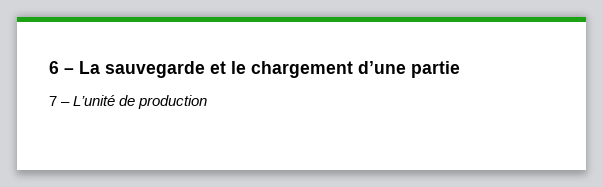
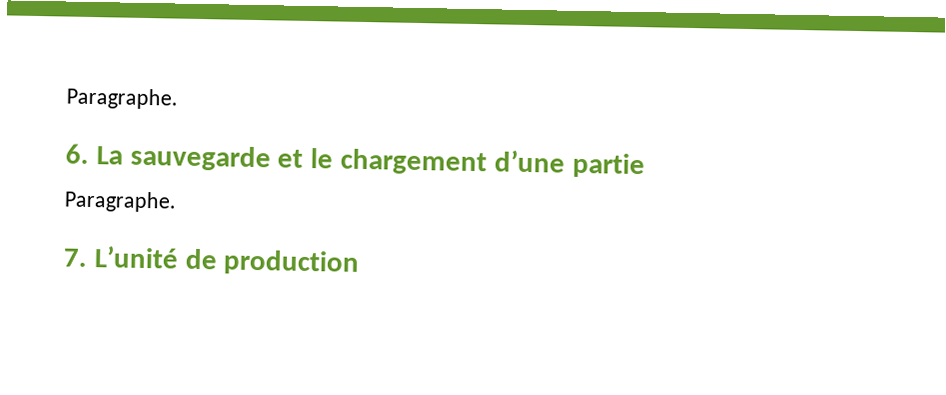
[49,61,74,74] 6 – -> [66,87,178,110] [65,143,89,164] Paragraphe. // 6.
[49,96,71,106] 7 – -> [64,190,177,213] [63,248,87,267] Paragraphe. // 7.

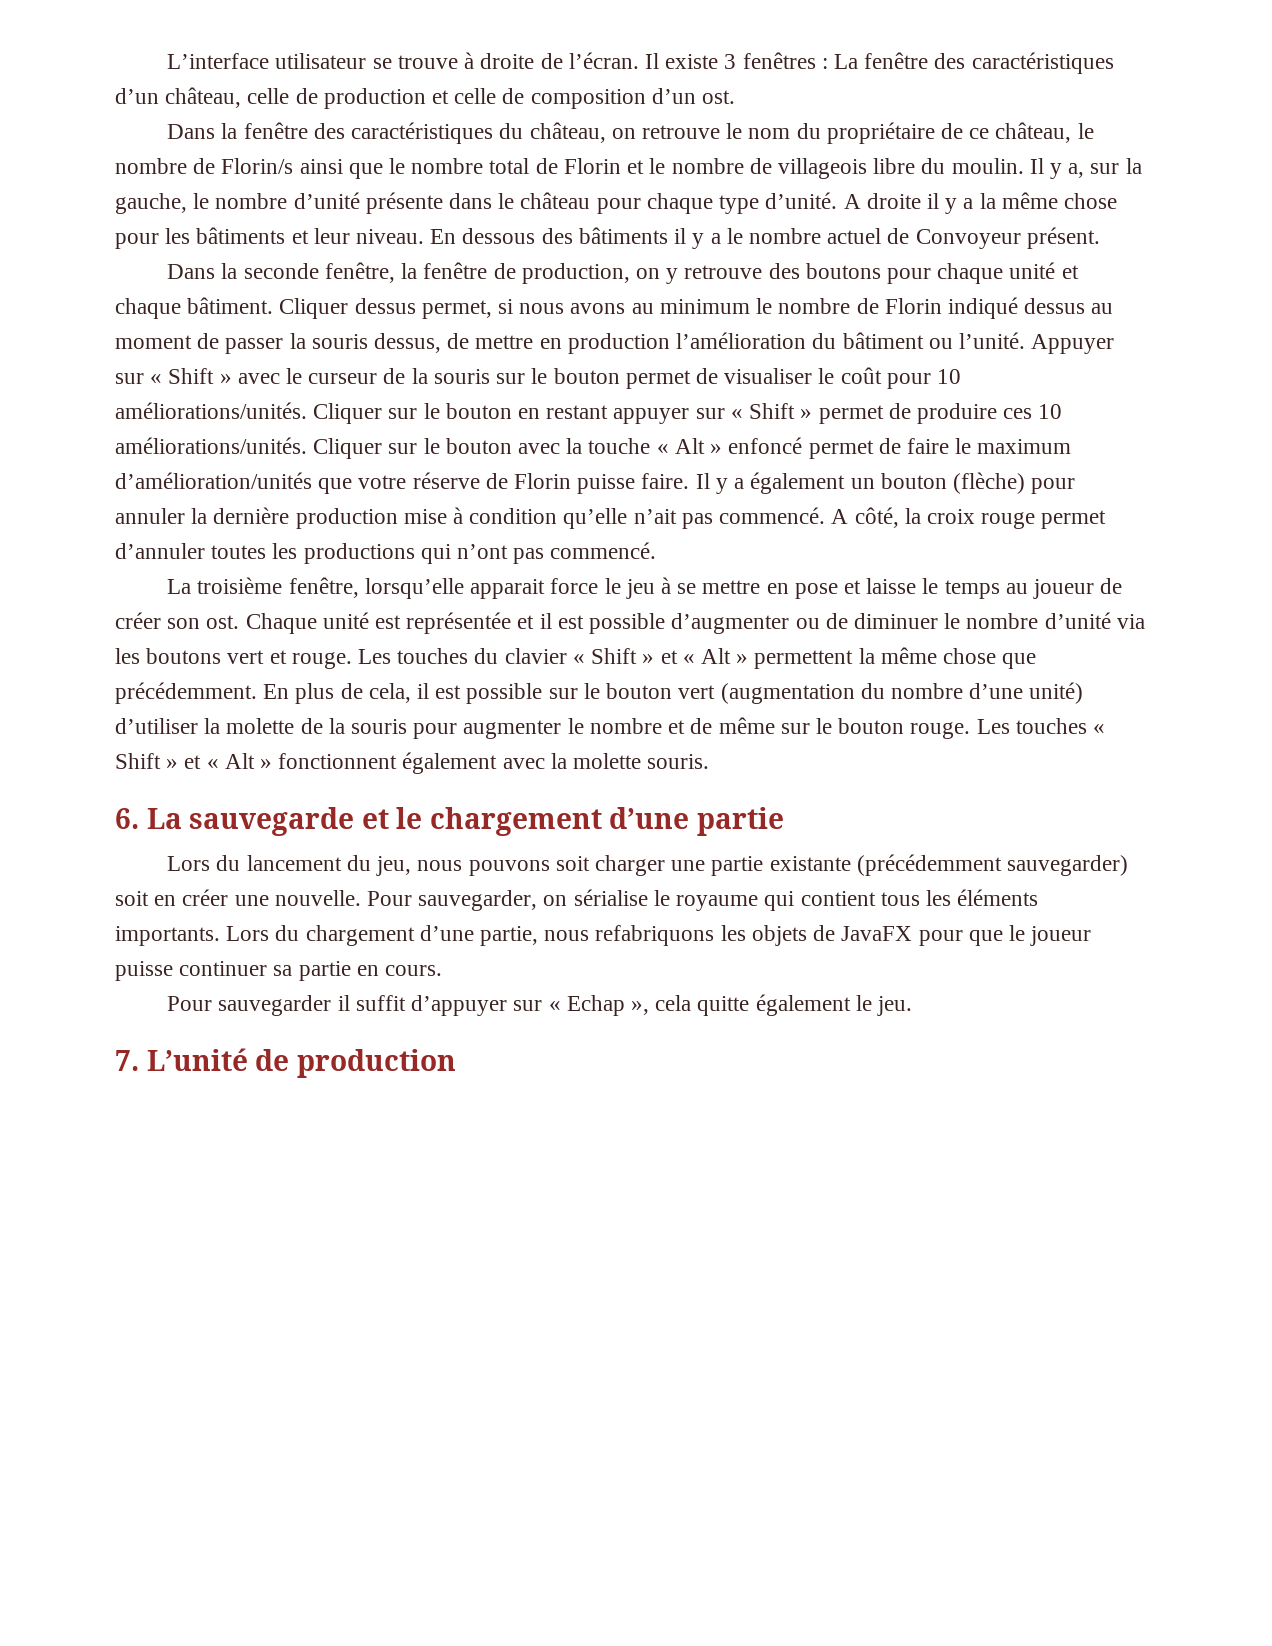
[66,87,178,110] Paragraphe. -> [167,52,1114,74] [115,87,736,109] [167,122,1094,144] [115,158,1142,179] [115,192,1117,214] [115,227,1100,249] [167,262,1079,284] [115,297,1114,319] [115,332,1115,354] [115,367,961,389] [115,402,1063,424] [115,437,1072,459] [115,472,1076,494] [115,507,1107,529] [115,542,657,564] [167,577,1123,599] [115,612,1145,634] [115,647,1037,669] [115,682,1084,704] [115,717,1105,739] [115,752,710,774] L’interface utilisateur se trouve à droite de l’écran. Il existe 3 fenêtres : La fenêtre des caractéristiques d’un château, celle de production et celle de composition d’un ost. // Dans la fenêtre des caractéristiques du château, on retrouve le nom du propriétaire de ce château, le nombre de Florin/s ainsi que le nombre total de Florin et le nombre de villageois libre du moulin. Il y a, sur la gauche, le nombre d’unité présente dans le château pour chaque type d’unité. A droite il y a la même chose pour les bâtiments et leur niveau. En dessous des bâtiments il y a le nombre actuel de Convoyeur présent. // Dans la seconde fenêtre, la fenêtre de production, on y retrouve des boutons pour chaque unité et chaque bâtiment. Cliquer dessus permet, si nous avons au minimum le nombre de Florin indiqué dessus au moment de passer la souris dessus, de mettre en production l’amélioration du bâtiment ou l’unité. Appuyer sur « Shift » avec le curseur de la souris sur le bouton permet de visualiser le coût pour 10 améliorations/unités. Cliquer sur le bouton en restant appuyer sur « Shift » permet de produire ces 10 améliorations/unités. Cliquer sur le bouton avec la touche « Alt » enfoncé permet de faire le maximum d’amélioration/unités que votre réserve de Florin puisse faire. Il y a également un bouton (flèche) pour annuler la dernière production mise à condition qu’elle n’ait pas commencé. A côté, la croix rouge permet d’annuler toutes les productions qui n’ont pas commencé. // La troisième fenêtre, lorsqu’elle apparait force le jeu à se mettre en pose et laisse le temps au joueur de créer son ost. Chaque unité est représentée et il est possible d’augmenter ou de diminuer le nombre d’unité via les boutons vert et rouge. Les touches du clavier « Shift » et « Alt » permettent la même chose que précédemment. En plus de cela, il est possible sur le bouton vert (augmentation du nombre d’une unité) d’utiliser la molette de la souris pour augmenter le nombre et de même sur le bouton rouge. Les touches « Shift » et « Alt » fonctionnent également avec la molette souris.
[64,190,177,213] Paragraphe. -> [167,854,1128,876] [115,889,1039,911] [115,925,1092,946] [115,961,443,981] [167,994,912,1016] Lors du lancement du jeu, nous pouvons soit charger une partie existante (précédemment sauvegarder) soit en créer une nouvelle. Pour sauvegarder, on sérialise le royaume qui contient tous les éléments importants. Lors du chargement d’une partie, nous refabriquons les objets de JavaFX pour que le joueur puisse continuer sa partie en cours. // Pour sauvegarder il suffit d’appuyer sur « Echap », cela quitte également le jeu.

